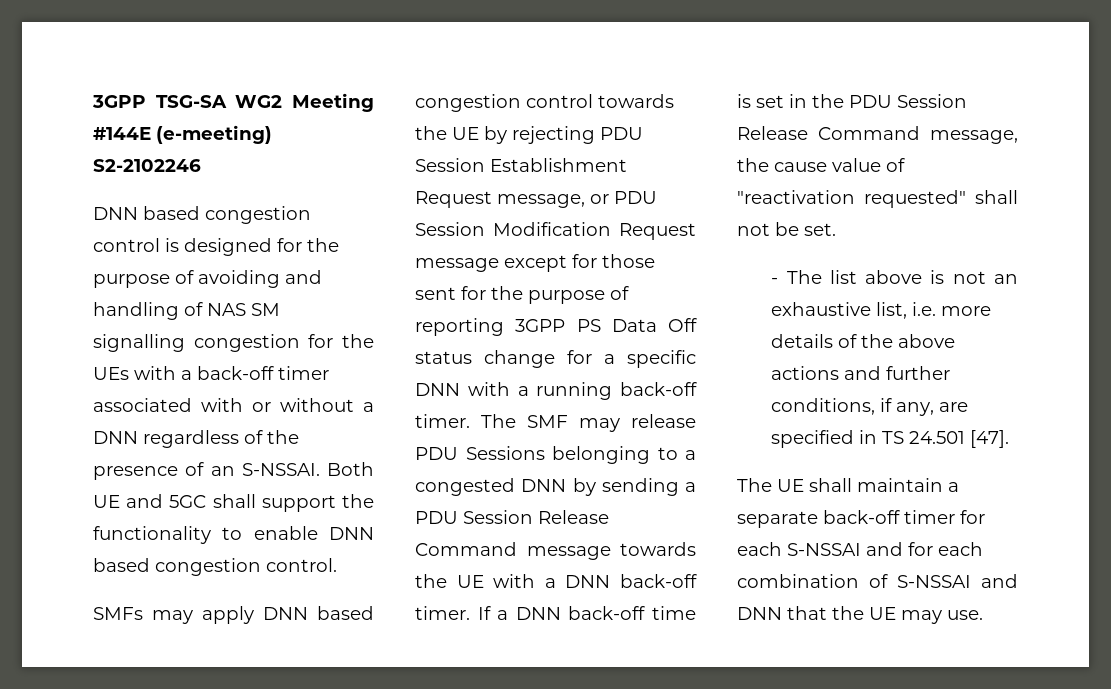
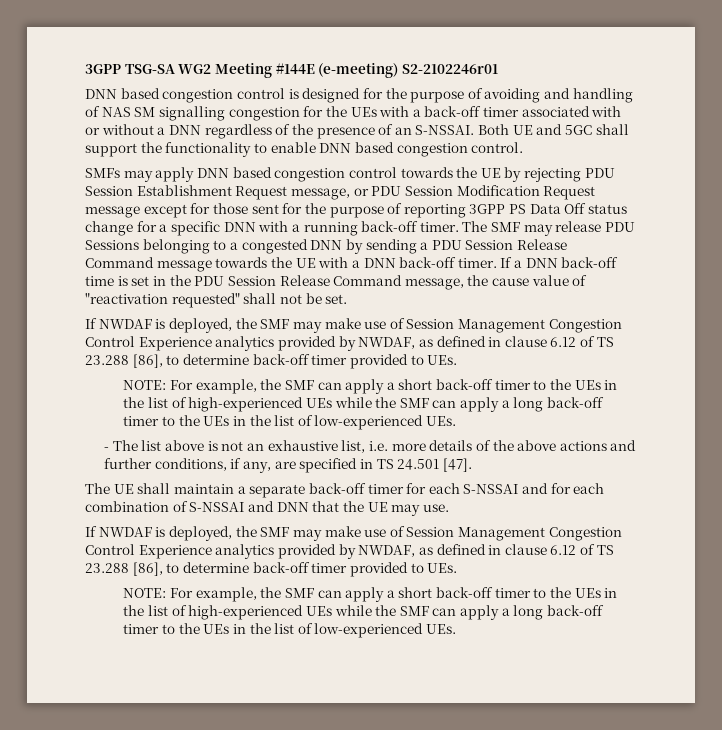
[93,159,201,172] S2-2102246 -> [401,64,498,74] S2-2102246r01
(836, 229) none -> [85,318,622,333] [85,336,614,351] [85,354,458,369] [123,379,618,394] [123,397,605,412] [123,415,457,430] // If NWDAF is deployed, the SMF may make use of Session Management Congestion Control Experience analytics provided by NWDAF, as defined in clause 6.12 of TS 23.288 [86], to determine back-off timer provided to UEs. // NOTE: For example, the SMF can apply a short back-off timer to the UEs in the list of high-experienced UEs while the SMF can apply a long back-off timer to the UEs in the list of low-experienced UEs.
(983, 615) none -> [85,526,622,541] [85,544,614,559] [85,562,458,577] [123,587,618,602] [123,605,605,620] [123,623,457,638] // If NWDAF is deployed, the SMF may make use of Session Management Congestion Control Experience analytics provided by NWDAF, as defined in clause 6.12 of TS 23.288 [86], to determine back-off timer provided to UEs. // NOTE: For example, the SMF can apply a short back-off timer to the UEs in the list of high-experienced UEs while the SMF can apply a long back-off timer to the UEs in the list of low-experienced UEs.

